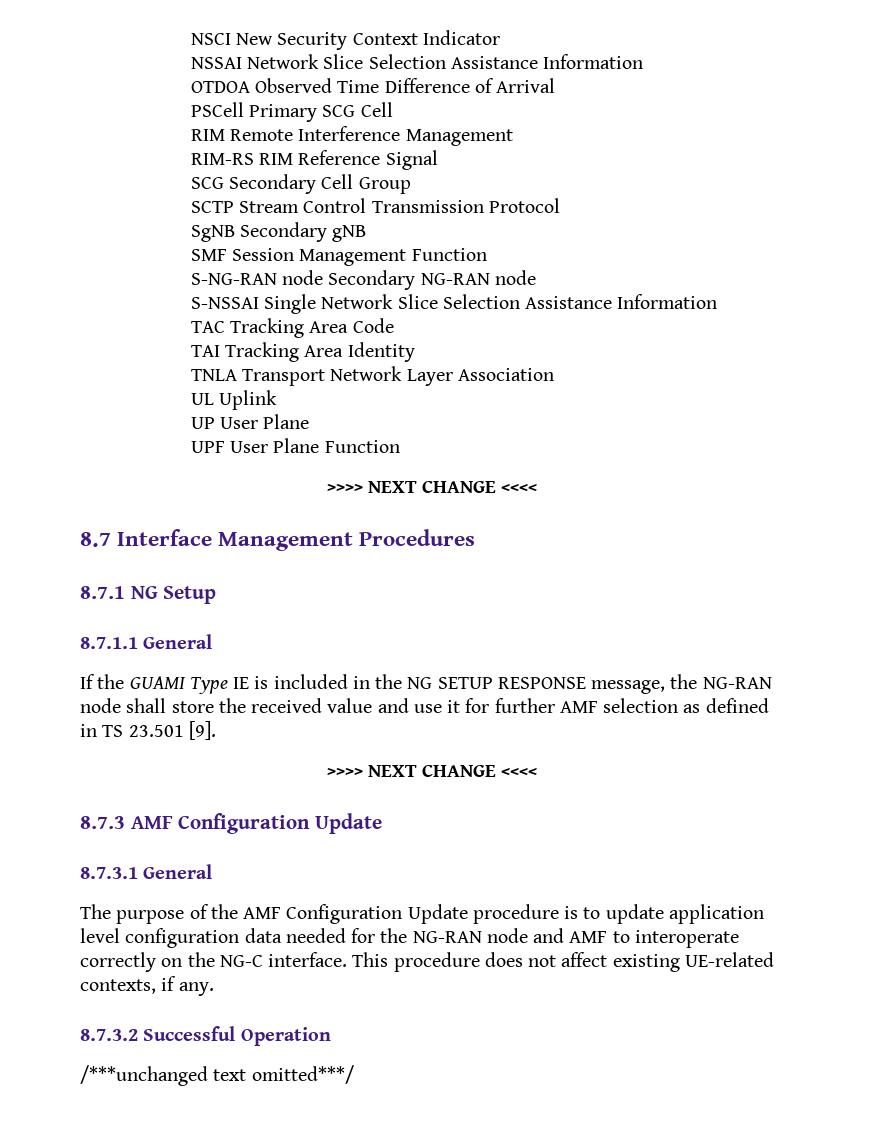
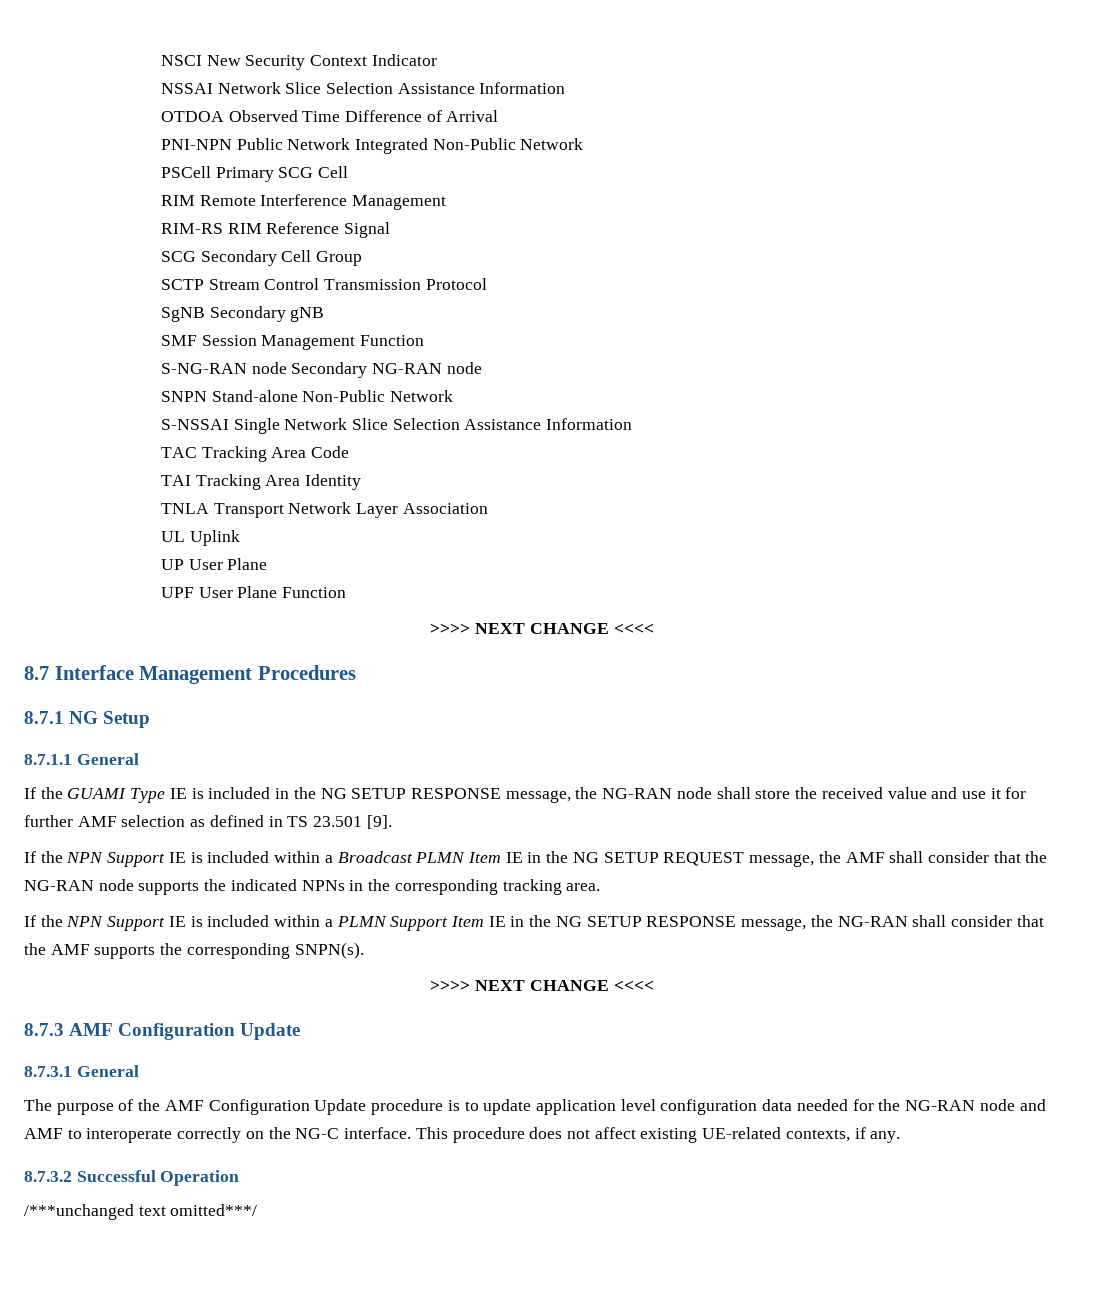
(556, 85) none -> [160,138,584,154] // PNI-NPN Public Network Integrated Non-Public Network
(536, 277) none -> [160,390,454,402] // SNPN Stand-alone Non-Public Network
(216, 730) none -> [24,851,1048,867] [24,879,601,895] [24,915,1044,931] [24,942,364,959] // If the NPN Support IE is included within a Broadcast PLMN Item IE in the NG SETUP REQUEST message, the AMF shall consider that the NG-RAN node supports the indicated NPNs in the corresponding tracking area. // If the NPN Support IE is included within a PLMN Support Item IE in the NG SETUP RESPONSE message, the NG-RAN shall consider that the AMF supports the corresponding SNPN(s).

